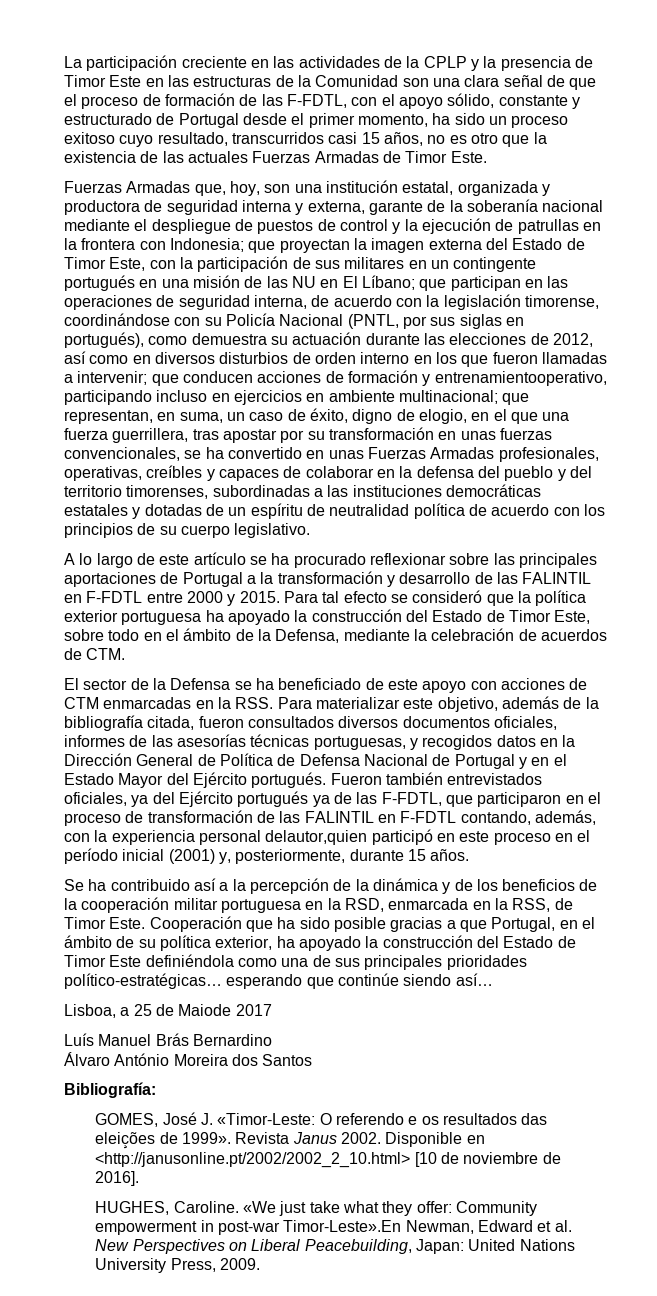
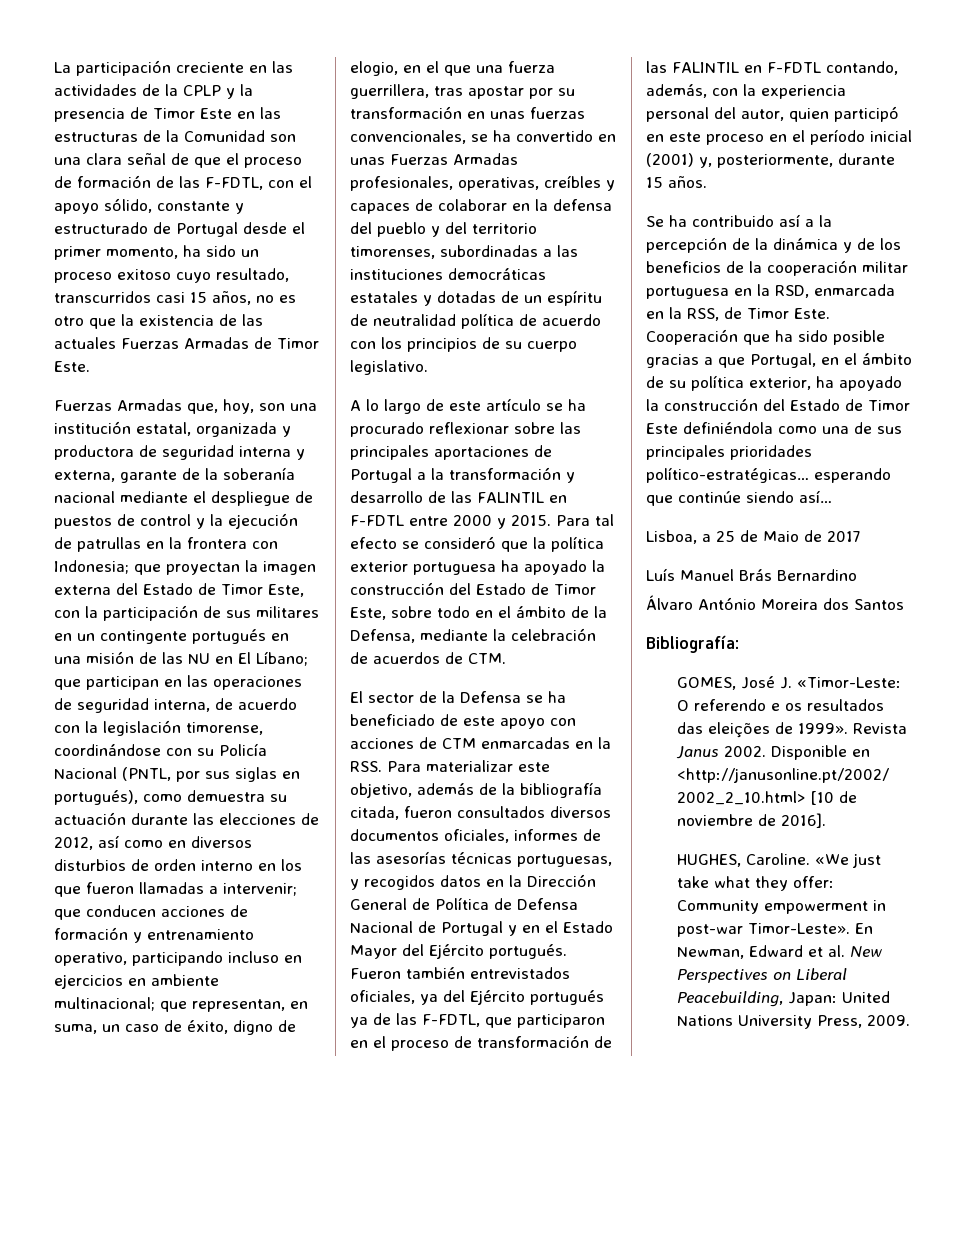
[434,371,607,386] entrenamientooperativo, -> [147,929,254,940] [54,952,127,966] entrenamiento operativo,
[265,830,368,845] delautor,quien -> [714,107,829,122] del autor, quien
[178,1004,232,1016] Maiode -> [763,530,822,542] Maio de
[283,1220,402,1232] Timor-Leste».En -> [748,923,874,934] Timor-Leste». En

